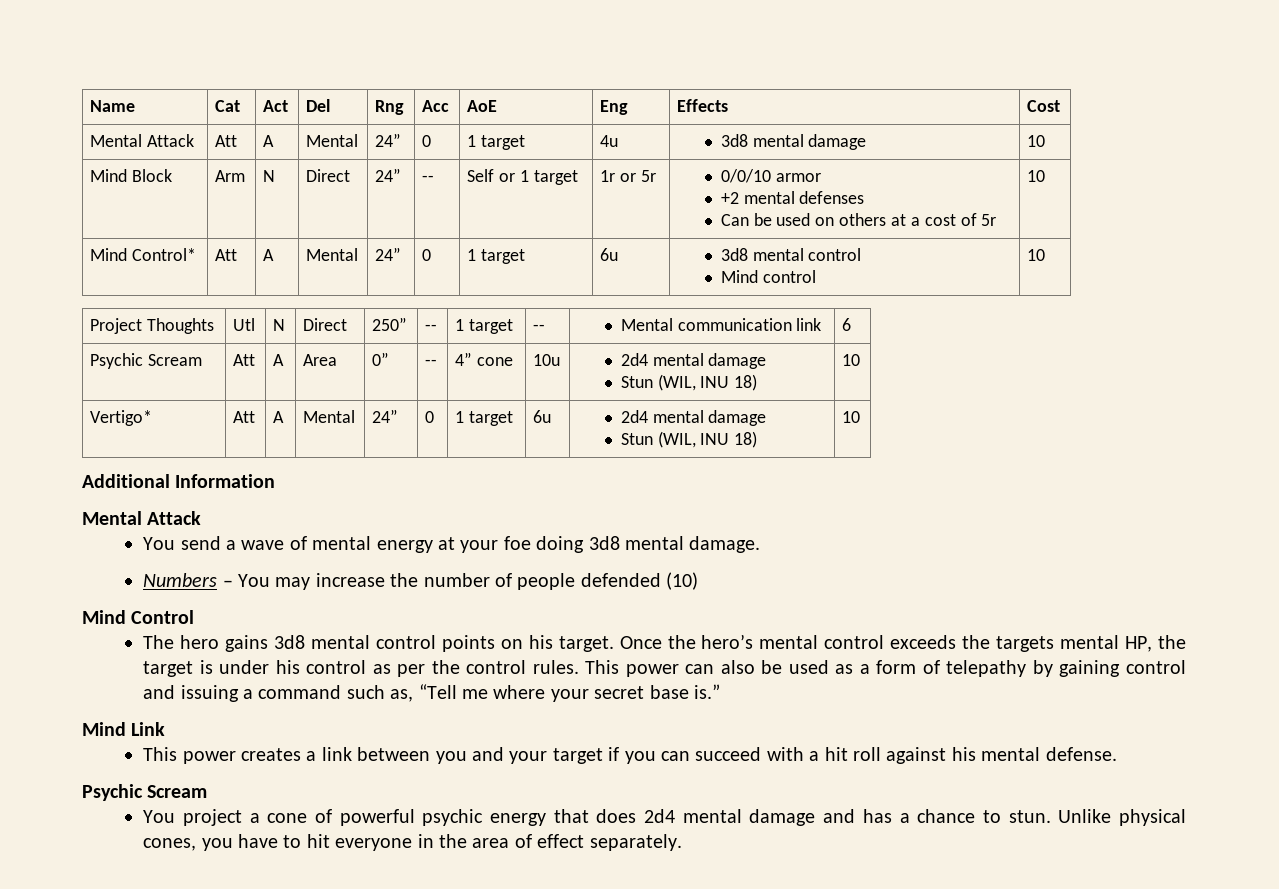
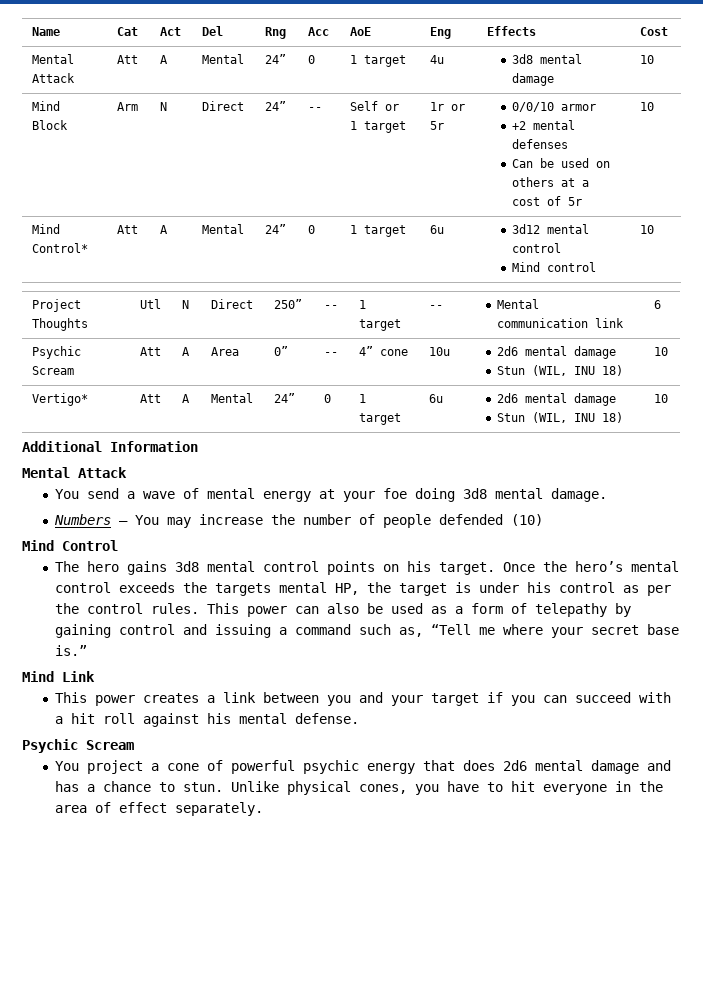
[720,248,748,261] 3d8 -> [511,224,540,234] 3d12
[620,353,648,366] 2d4 -> [496,346,518,356] 2d6
[620,410,648,423] 2d4 -> [496,393,518,403] 2d6
[644,809,676,823] 2d4 -> [503,760,528,771] 2d6

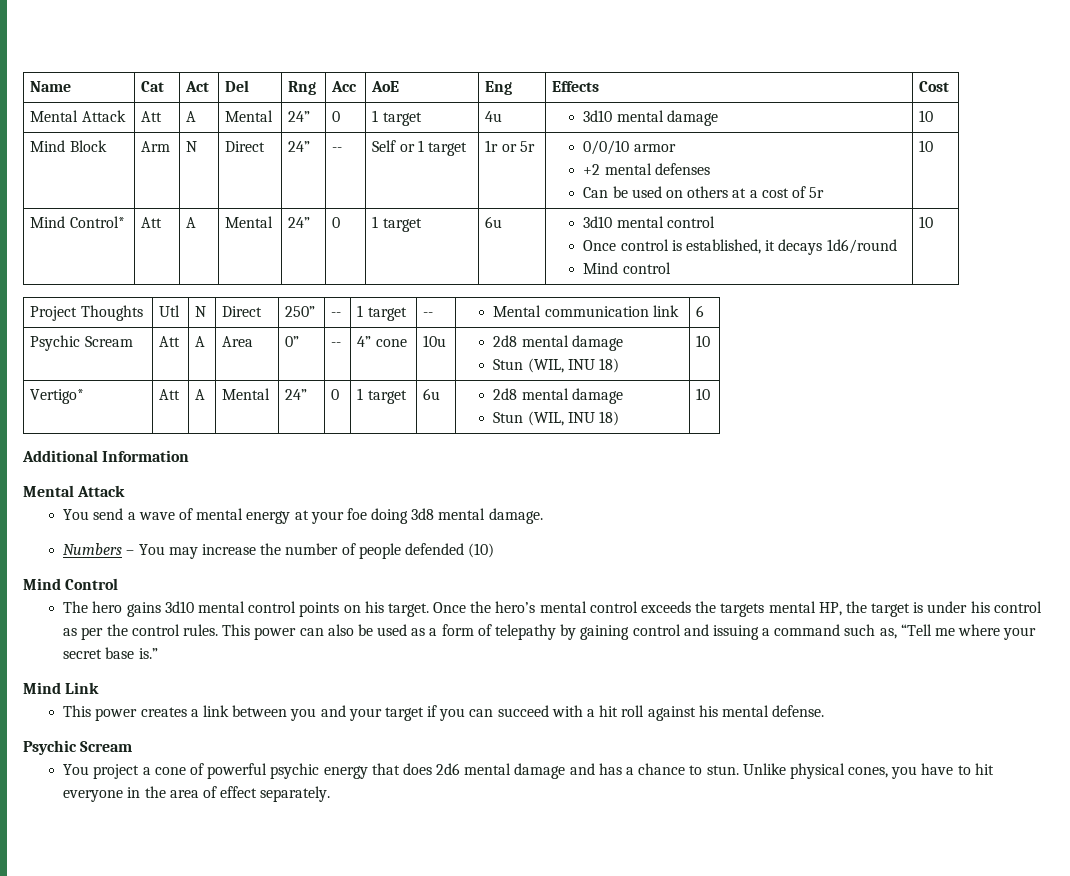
[511,54,533,64] 3d8 -> [583,110,613,122] 3d10
[511,224,589,234] [511,243,561,253] 3d12 mental control -> [583,216,715,228] [583,239,897,255] 3d10 mental control // Once control is established, it decays 1d6/round
[496,346,518,356] 2d6 -> [493,335,518,347] 2d8
[496,393,518,403] 2d6 -> [493,388,518,400] 2d8
[175,561,200,572] 3d8 -> [164,601,194,613] 3d10

